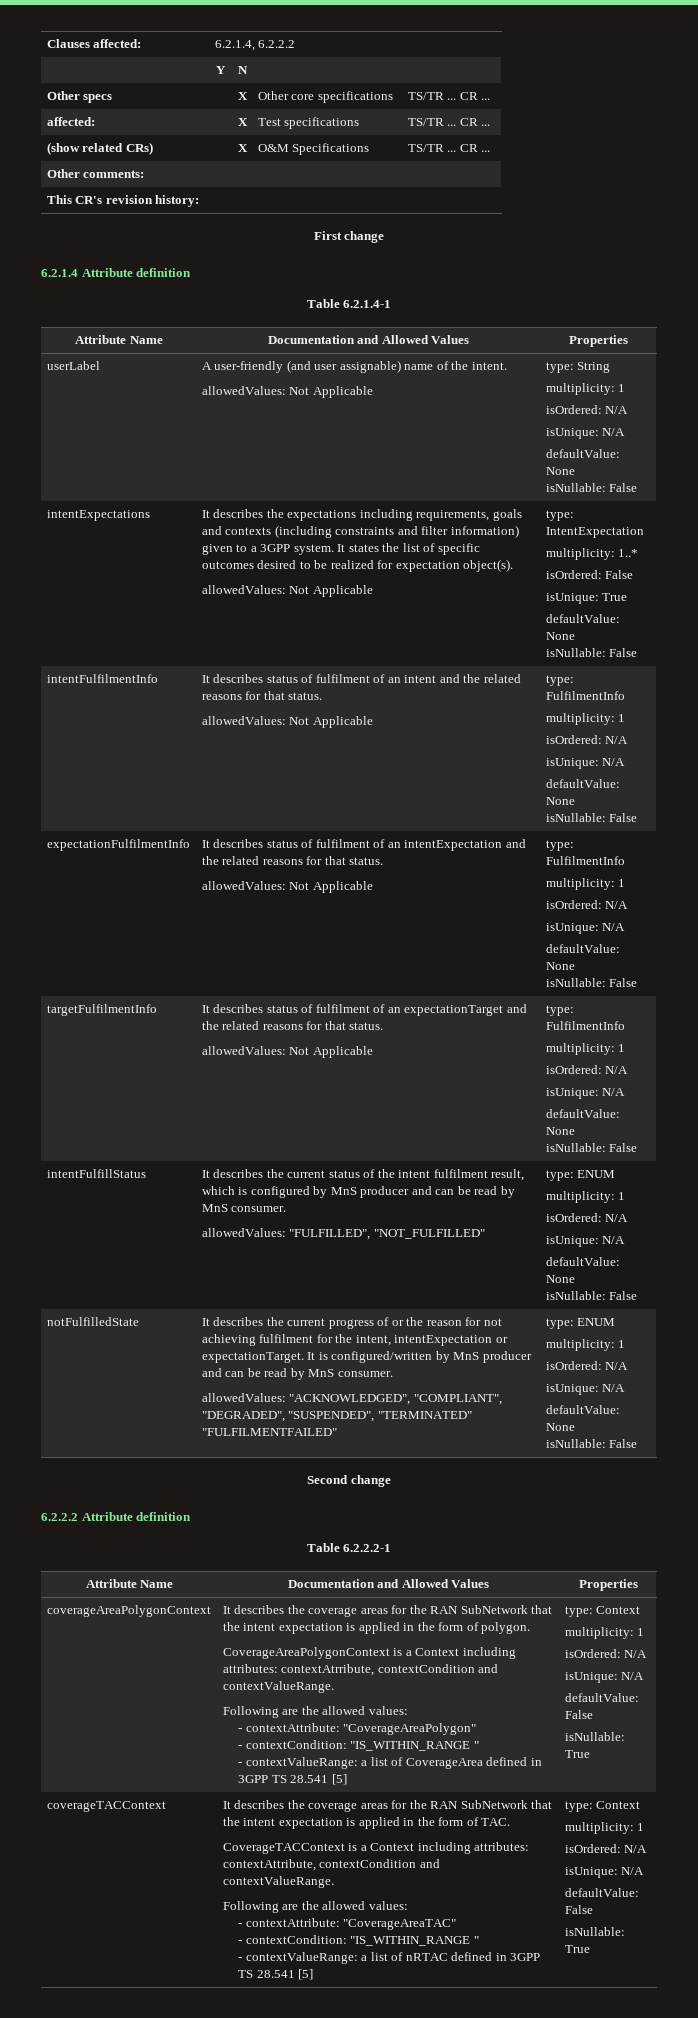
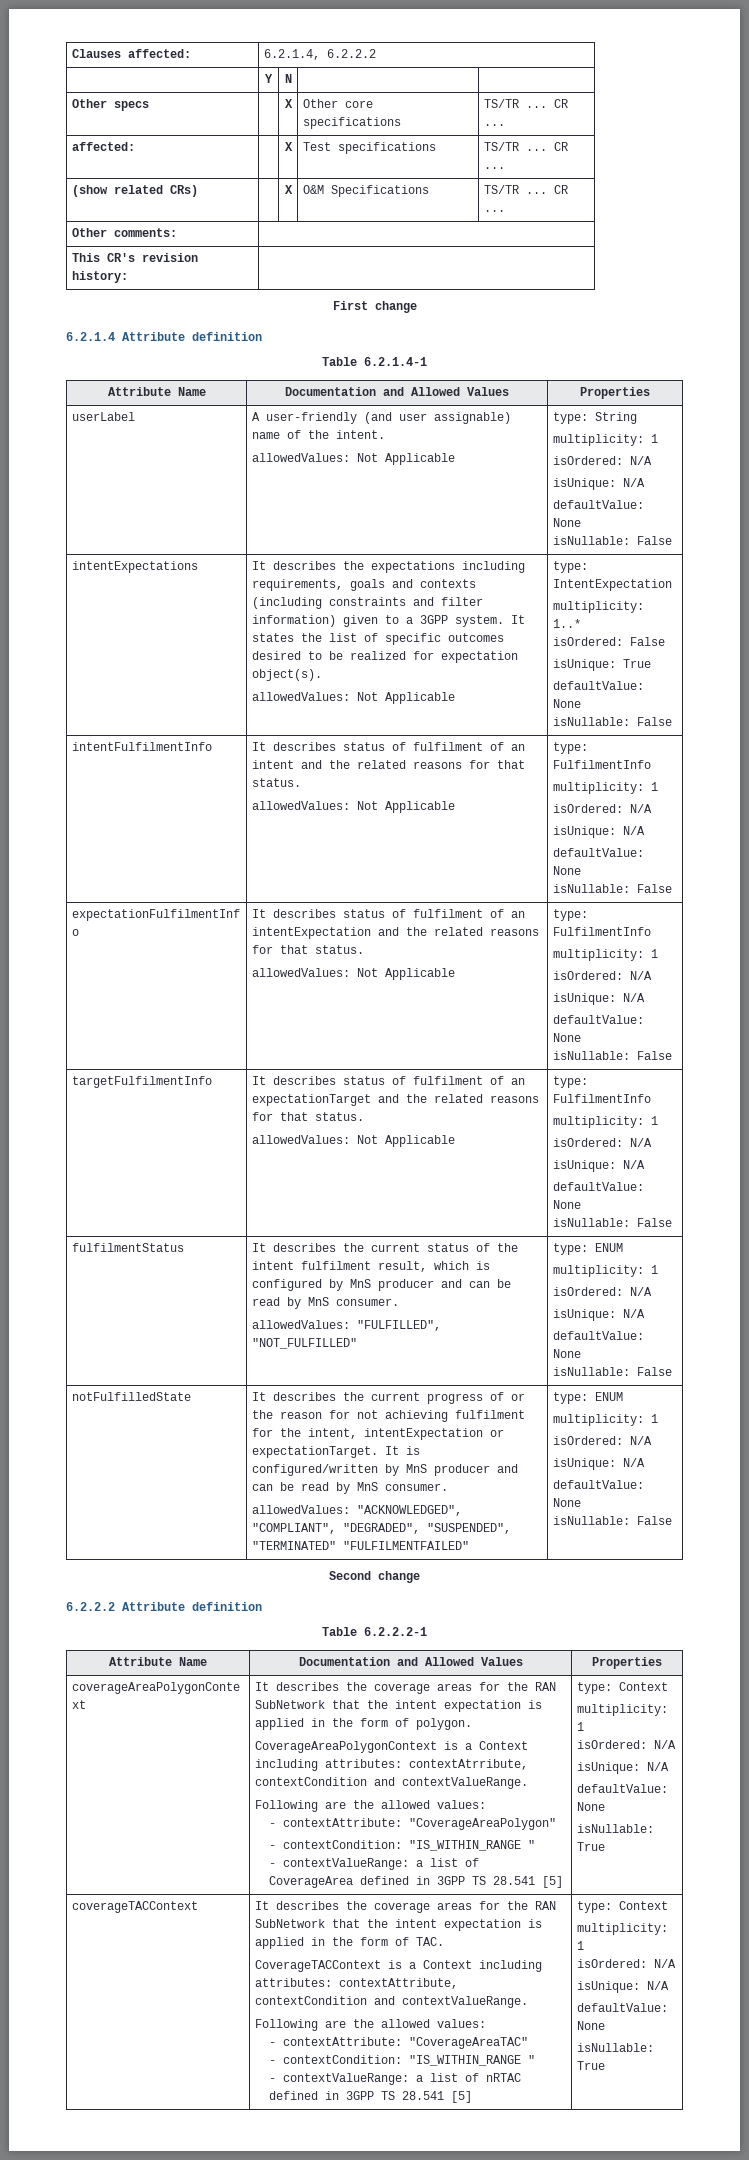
[46,1169,146,1178] intentFulfillStatus -> [71,1243,184,1252] fulfilmentStatus
[564,1693,639,1702] [564,1710,593,1719] defaultValue: False -> [576,1784,668,1793] [576,1802,605,1811] defaultValue: None
[564,1888,639,1897] [564,1905,593,1914] defaultValue: False -> [576,2003,668,2012] [576,2021,605,2030] defaultValue: None

